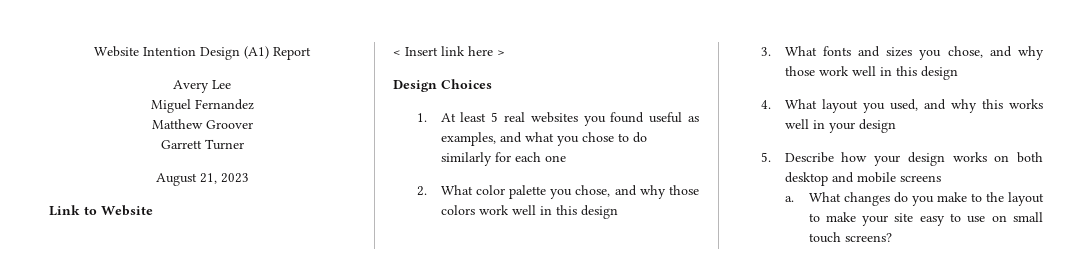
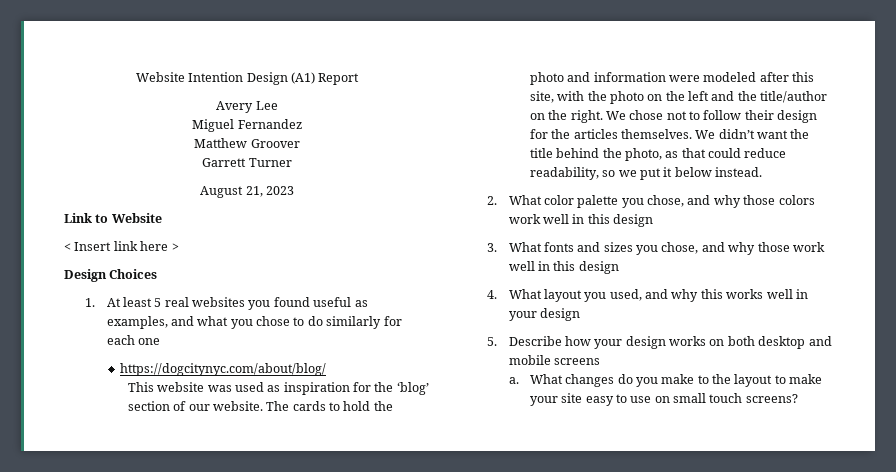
(566, 158) none -> [120,363,327,376] [127,382,429,395] [127,401,393,411] [529,72,815,85] [529,91,828,104] [529,110,818,123] [529,129,810,139] [529,148,787,161] [529,167,763,180] // https://dogcitynyc.com/about/blog/ // This website was used as inspiration for the ‘blog’ section of our website. The cards to hold the photo and information were modeled after this site, with the photo on the left and the title/author on the right. We chose not to follow their design for the articles themselves. We didn’t want the title behind the photo, as that could reduce readability, so we put it below instead.

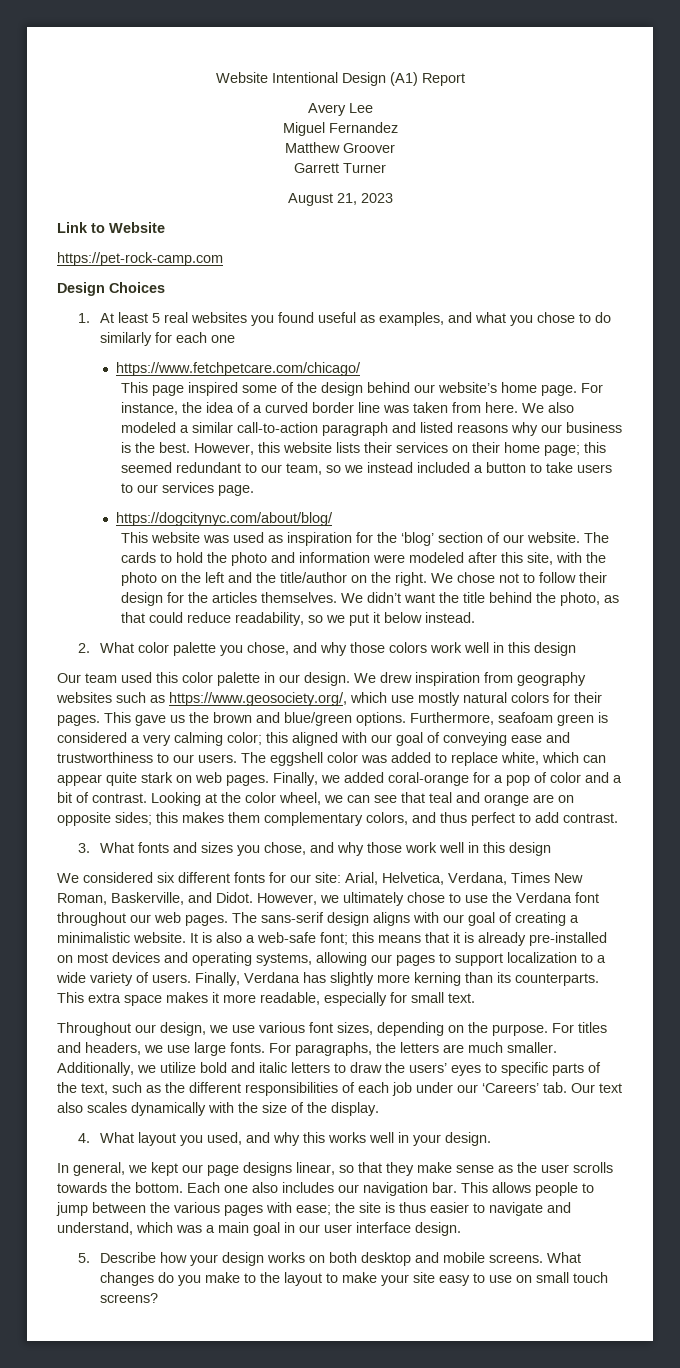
[135,72,244,82] Website Intention -> [215,72,338,83] Website Intentional
[64,241,179,251] < Insert link here > -> [57,252,223,266] https://pet-rock-camp.com
(160, 341) none -> [115,362,361,376] [121,382,604,396] [121,402,575,415] [121,422,623,436] [121,442,607,456] [121,462,613,475] [121,482,255,496] // https://www.fetchpetcare.com/chicago/ // This page inspired some of the design behind our website’s home page. For instance, the idea of a curved border line was taken from here. We also modeled a similar call-to-action paragraph and listed reasons why our business is the best. However, this website lists their services on their home page; this seemed redundant to our team, so we instead included a button to take users to our services page.
(654, 220) none -> [57,672,586,686] [56,692,602,706] [57,712,608,726] [57,732,570,746] [57,752,606,766] [57,772,622,786] [57,792,574,806] [57,812,618,826] // Our team used this color palette in our design. We drew inspiration from geography websites such as https://www.geosociety.org/, which use mostly natural colors for their pages. This gave us the brown and blue/green options. Furthermore, seafoam green is considered a very calming color; this aligned with our goal of conveying ease and trustworthiness to our users. The eggshell color was added to replace white, which can appear quite stark on web pages. Finally, we added coral-orange for a pop of color and a bit of contrast. Looking at the color wheel, we can see that teal and orange are on opposite sides; this makes them complementary colors, and thus perfect to add contrast.
(619, 267) none -> [57,872,583,885] [57,892,599,906] [57,912,579,926] [57,932,607,946] [57,952,606,966] [56,972,599,986] [57,992,475,1006] [57,1022,607,1036] [57,1042,557,1056] [57,1062,601,1076] [57,1082,622,1096] [57,1102,379,1116] // We considered six different fonts for our site: Arial, Helvetica, Verdana, Times New Roman, Baskerville, and Didot. However, we ultimately chose to use the Verdana font throughout our web pages. The sans-serif design aligns with our goal of creating a minimalistic website. It is also a web-safe font; this means that it is already pre-installed on most devices and operating systems, allowing our pages to support localization to a wide variety of users. Finally, Verdana has slightly more kerning than its counterparts. This extra space makes it more readable, especially for small text. // Throughout our design, we use various font sizes, depending on the purpose. For titles and headers, we use large fonts. For paragraphs, the letters are much smaller. Additionally, we utilize bold and italic letters to draw the users’ eyes to specific parts of the text, such as the different responsibilities of each job under our ‘Careers’ tab. Our text also scales dynamically with the size of the display.
[539,308,580,321] design -> [444,1132,491,1146] [57,1162,613,1176] [57,1182,594,1196] [56,1202,571,1216] [57,1222,461,1236] design. // In general, we kept our page designs linear, so that they make sense as the user scrolls towards the bottom. Each one also includes our navigation bar. This allows people to jump between the various pages with ease; the site is thus easier to navigate and understand, which was a main goal in our user interface design.
[553,358,600,365] [508,377,519,384] screens // a. -> [488,1254,543,1263] screens.

